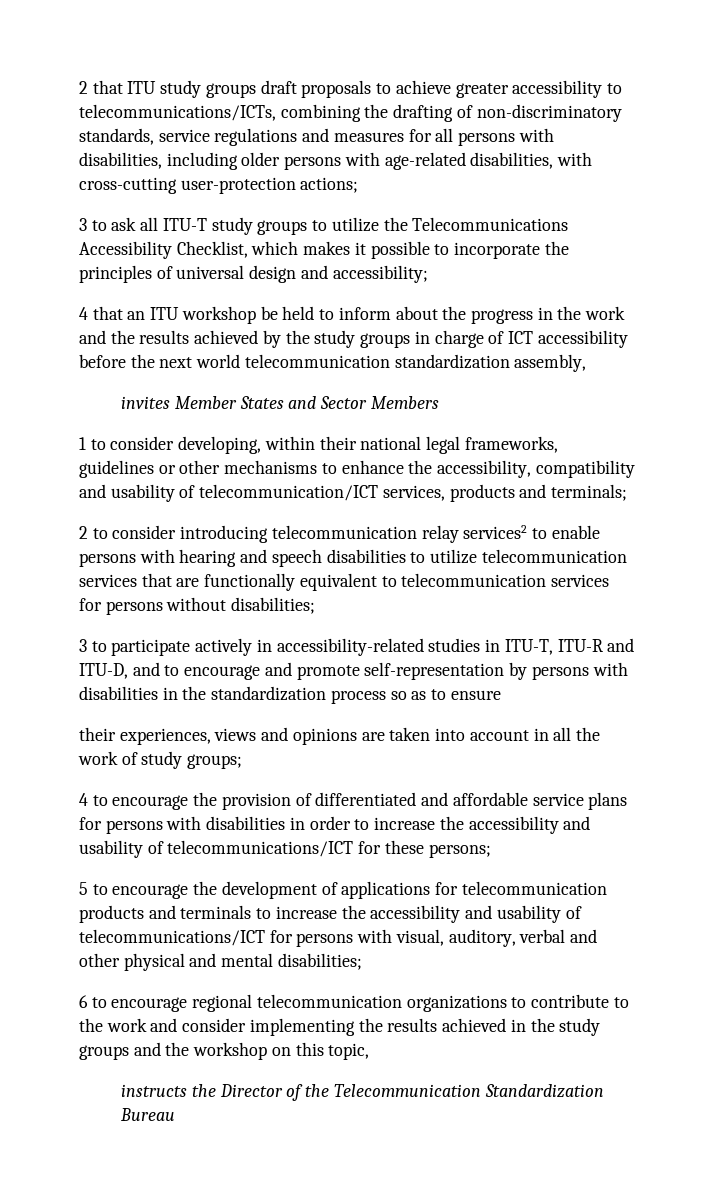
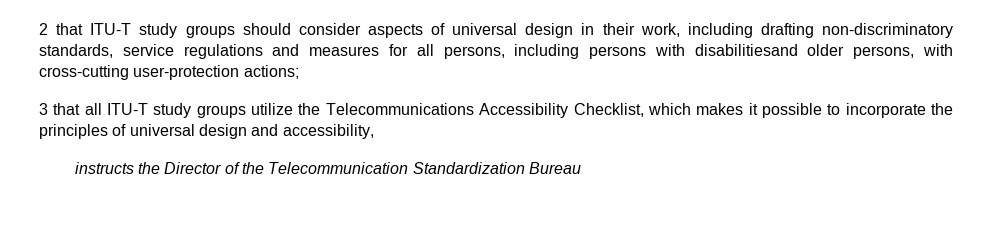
[127,80,622,98] [79,104,473,122] ITU study groups draft proposals to achieve greater accessibility to telecommunications/ICTs, combining the drafting of -> [90,23,814,38] ITU-T study groups should consider aspects of universal design in their work, including drafting
[458,128,554,146] [79,152,554,170] persons with disabilities, including older persons with age-related disabilities, -> [443,44,915,59] persons, including persons with disabilitiesand older persons,
[91,217,137,231] to ask -> [53,103,81,115] that
[312,220,328,231] to -> (246, 111) none
[332,265,428,283] [79,306,626,324] [79,330,628,348] [79,354,587,372] [121,396,439,409] [79,436,558,454] [79,460,635,478] [79,484,628,502] [79,525,600,543] [79,549,627,567] [79,573,610,591] [79,597,316,615] [79,638,635,656] [79,662,628,680] [79,686,501,704] [79,727,600,745] [78,751,243,769] [79,792,628,810] [79,816,591,834] [79,840,491,858] [79,881,607,899] [79,905,582,923] [79,929,598,947] [79,953,362,971] [79,994,629,1012] [79,1018,601,1036] [79,1042,370,1060] accessibility; // 4 that an ITU workshop be held to inform about the progress in the work and the results achieved by the study groups in charge of ICT accessibility before the next world telecommunication standardization assembly, // invites Member States and Sector Members // 1 to consider developing, within their national legal frameworks, guidelines or other mechanisms to enhance the accessibility, compatibility and usability of telecommunication/ICT services, products and terminals; // 2 to consider introducing telecommunication relay services2 to enable persons with hearing and speech disabilities to utilize telecommunication services that are functionally equivalent to telecommunication services for persons without disabilities; // 3 to participate actively in accessibility-related studies in ITU-T, ITU-R and ITU-D, and to encourage and promote self-representation by persons with disabilities in the standardization process so as to ensure // their experiences, views and opinions are taken into account in all the work of study groups; // 4 to encourage the provision of differentiated and affordable service plans for persons with disabilities in order to increase the accessibility and usability of telecommunications/ICT for these persons; // 5 to encourage the development of applications for telecommunication products and terminals to increase the accessibility and usability of telecommunications/ICT for persons with visual, auditory, verbal and other physical and mental disabilities; // 6 to encourage regional telecommunication organizations to contribute to the work and consider implementing the results achieved in the study groups and the workshop on this topic, -> [282,124,374,139] accessibility,

